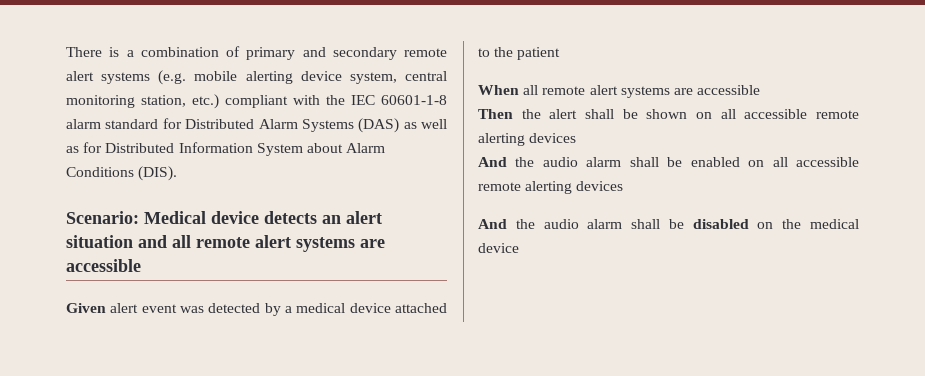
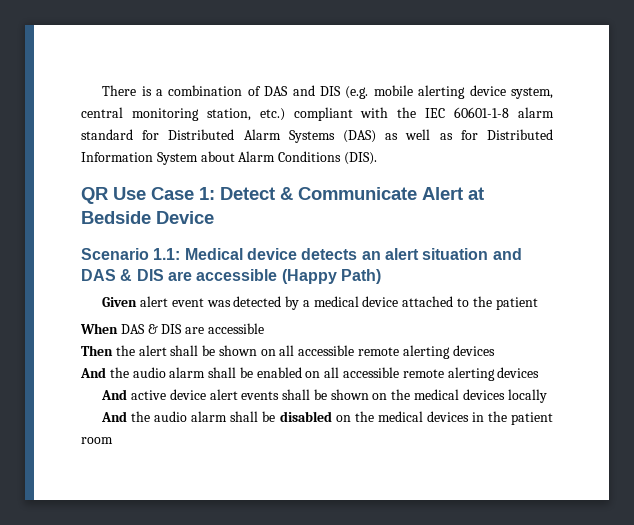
[246,47,447,60] [66,71,151,84] primary and secondary remote alert systems -> [264,85,341,96] DAS and DIS
[66,211,139,224] Scenario: -> [81,187,484,204] [81,211,214,224] [81,248,181,260] QR Use Case 1: Detect & Communicate Alert at Bedside Device // Scenario 1.1:
[172,235,385,252] [66,259,141,272] all remote alert systems are accessible -> [81,269,381,284] DAS & DIS are accessible (Happy Path)
[523,85,670,98] all remote alert systems -> [120,324,183,334] DAS & DIS
(624, 186) none -> [101,389,547,403] // And active device alert events shall be shown on the medical devices locally
[478,243,519,253] device -> [426,411,554,425] [81,437,113,444] devices in the patient room

